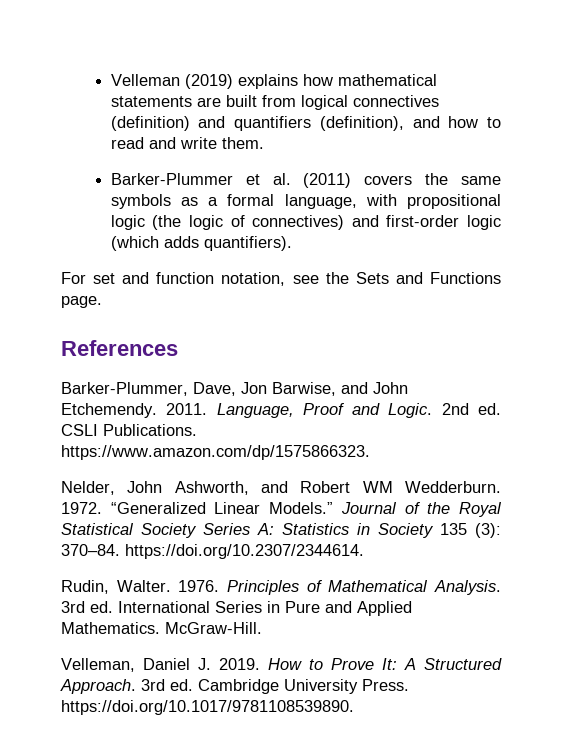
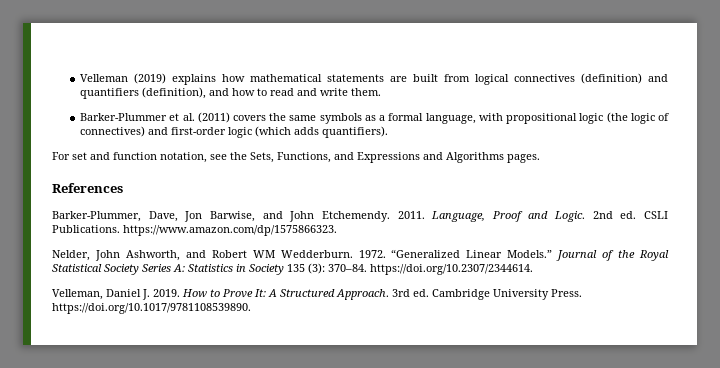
[355,272,501,284] [61,296,102,308] Sets and Functions page. -> [250,152,540,163] Sets, Functions, and Expressions and Algorithms pages.
[61,580,501,595] [61,601,412,616] [61,622,262,634] // Rudin, Walter. 1976. Principles of Mathematical Analysis. 3rd ed. International Series in Pure and Applied Mathematics. McGraw-Hill. -> (533, 269) none

